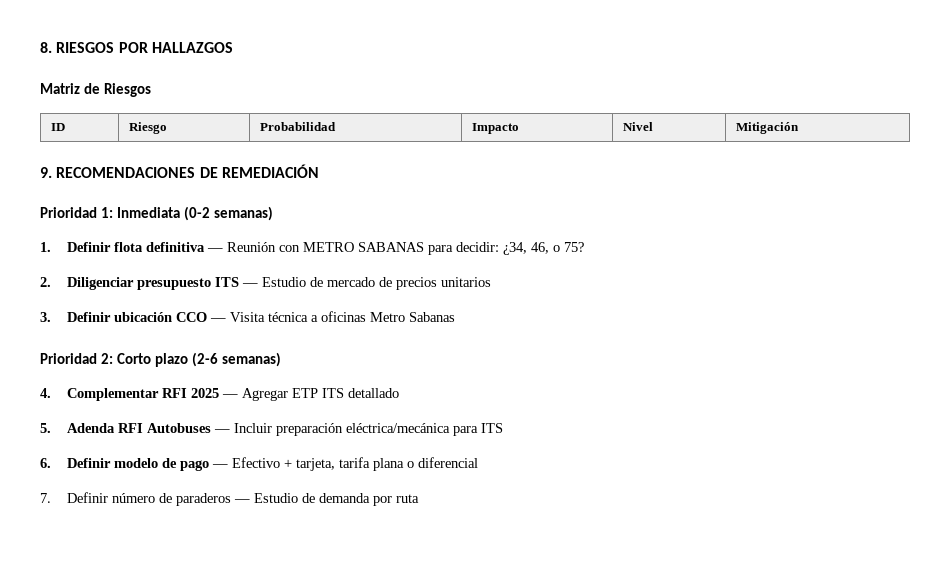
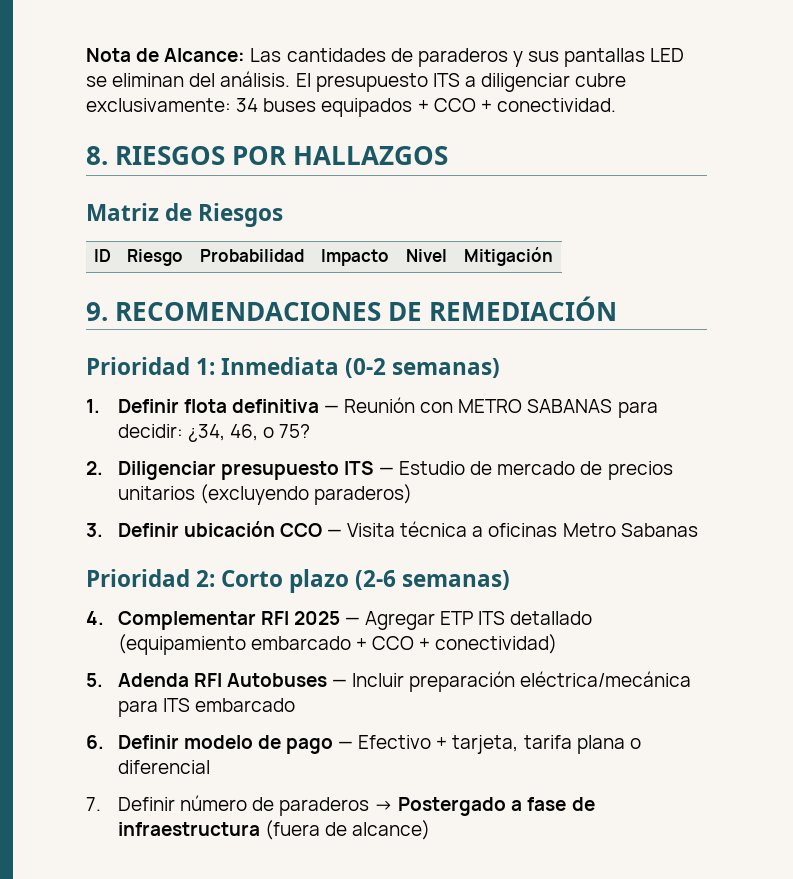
(40, 47) none -> [86,48,685,67] [86,71,627,92] [86,98,616,117] Nota de Alcance: Las cantidades de paraderos y sus pantallas LED se eliminan del análisis. El presupuesto ITS a diligenciar cubre exclusivamente: 34 buses equipados + CCO + conectividad. //
(492, 282) none -> [199,484,412,505] (excluyendo paraderos)
(400, 393) none -> [117,634,558,655] (equipamiento embarcado + CCO + conectividad)
(504, 428) none -> [194,698,295,712] embarcado
[234,493,420,506] — Estudio de demanda por ruta -> [374,797,595,816] [117,820,430,840] → Postergado a fase de infraestructura (fuera de alcance)

